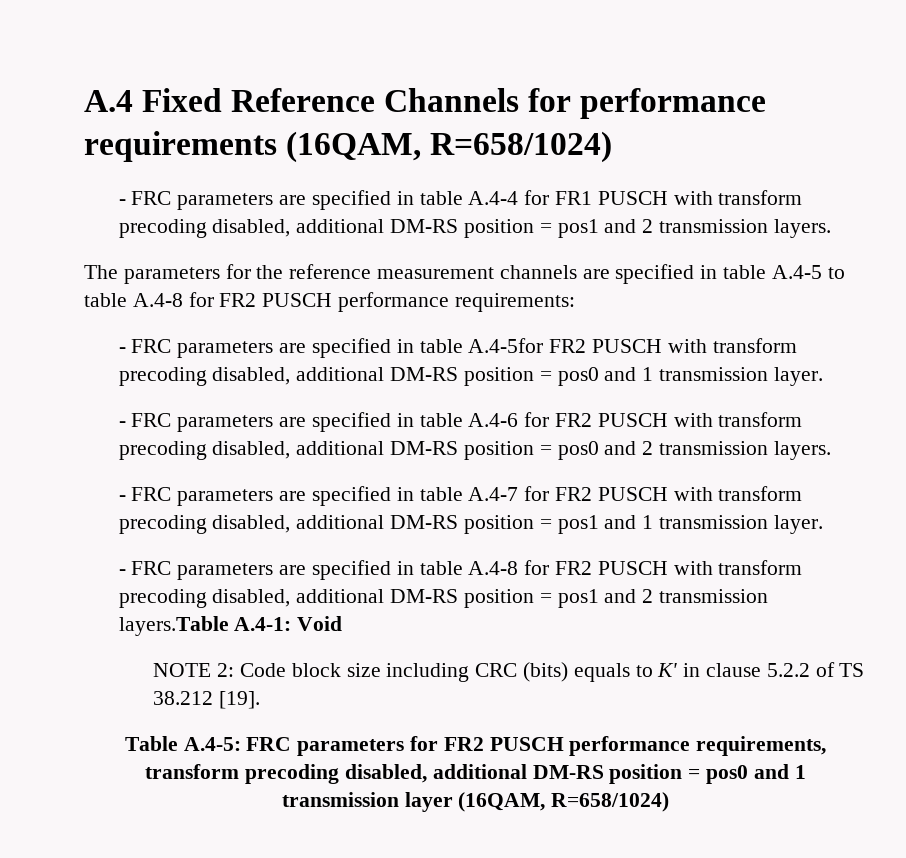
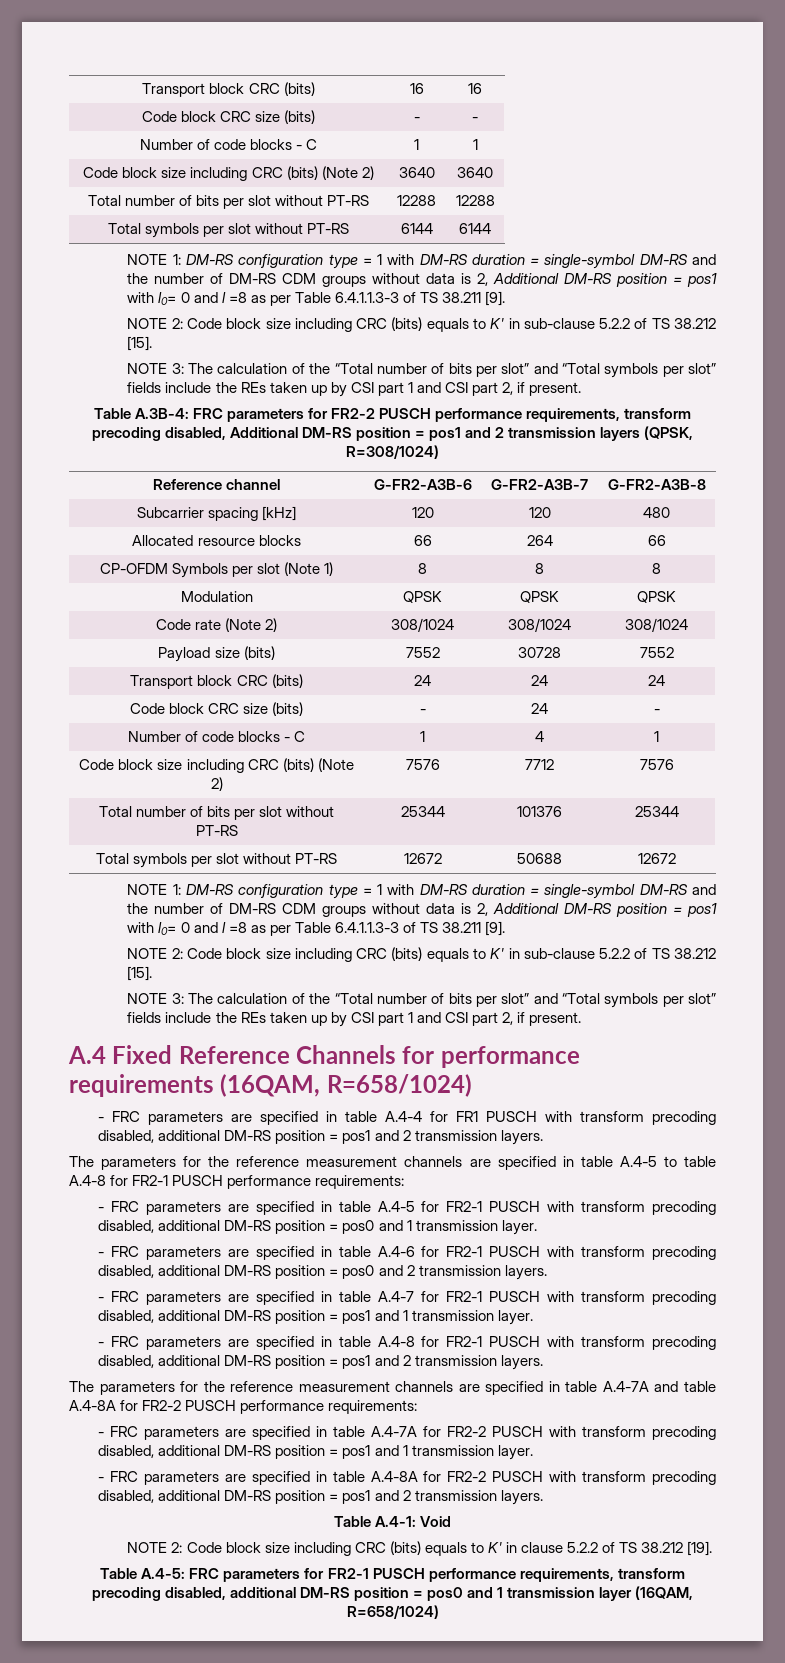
(84, 101) none -> [142,82,315,97] [409,83,424,94] [468,83,482,94] [141,110,316,124] [413,117,420,122] [472,117,478,122] [139,139,318,150] [414,139,419,150] [472,139,478,150] [83,166,374,181] [398,167,435,178] [457,167,493,178] [87,195,370,209] [397,195,436,206] [455,195,495,206] [107,223,350,238] [400,223,433,234] [459,223,491,234] [127,254,716,269] [127,273,717,287] [127,291,506,306] [127,317,717,332] [127,336,153,351] [127,363,717,378] [127,382,582,397] [93,408,692,422] [91,426,694,441] [346,445,439,459] [152,479,281,490] [373,479,472,490] [491,479,588,490] [607,479,706,490] [136,506,297,521] [411,507,434,518] [528,507,551,518] [643,507,670,518] [132,535,301,546] [413,535,432,546] [526,535,553,546] [647,535,666,546] [99,562,334,578] [418,563,427,574] [535,563,544,574] [652,563,661,574] [180,591,253,602] [403,591,442,603] [520,591,559,603] [637,591,676,603] [155,618,278,632] [391,618,454,632] [508,618,571,632] [625,618,688,632] [158,646,275,662] [405,647,440,658] [518,647,561,658] [639,647,674,658] [130,674,303,689] [414,675,431,686] [531,675,548,686] [648,675,665,686] [129,702,304,716] [419,709,426,714] [531,703,548,714] [653,709,660,714] [127,731,306,742] [420,731,425,742] [535,731,544,742] [654,731,659,742] [79,758,354,773] [210,777,223,791] [405,759,440,770] [525,759,554,770] [639,759,674,770] [98,806,335,820] [195,825,238,836] [400,806,445,817] [517,806,562,817] [634,806,679,817] [95,853,338,868] [403,853,442,864] [517,853,562,864] [637,853,676,864] [127,884,716,899] [127,903,717,917] [127,921,506,936] [127,947,717,962] [127,966,153,981] [127,993,717,1008] [127,1012,582,1027] Transport block CRC (bits) | 16 | 16 // Code block CRC size (bits) | - | - // Number of code blocks - C | 1 | 1 // Code block size including CRC (bits) (Note 2) | 3640 | 3640 // Total number of bits per slot without PT-RS | 12288 | 12288 // Total symbols per slot without PT-RS | 6144 | 6144 // NOTE 1: DM-RS configuration type = 1 with DM-RS duration = single-symbol DM-RS and the number of DM-RS CDM groups without data is 2, Additional DM-RS position = pos1 with l0= 0 and l =8 as per Table 6.4.1.1.3-3 of TS 38.211 [9]. // NOTE 2: Code block size including CRC (bits) equals to K' in sub-clause 5.2.2 of TS 38.212 [15]. // NOTE 3: The calculation of the “Total number of bits per slot” and “Total symbols per slot” fields include the REs taken up by CSI part 1 and CSI part 2, if present. // Table A.3B-4: FRC parameters for FR2-2 PUSCH performance requirements, transform precoding disabled, Additional DM-RS position = pos1 and 2 transmission layers (QPSK, R=308/1024) // Reference channel | G-FR2-A3B-6 | G-FR2-A3B-7 | G-FR2-A3B-8 // Subcarrier spacing [kHz] | 120 | 120 | 480 // Allocated resource blocks | 66 | 264 | 66 // CP-OFDM Symbols per slot (Note 1) | 8 | 8 | 8 // Modulation | QPSK | QPSK | QPSK // Code rate (Note 2) | 308/1024 | 308/1024 | 308/1024 // Payload size (bits) | 7552 | 30728 | 7552 // Transport block CRC (bits) | 24 | 24 | 24 // Code block CRC size (bits) | - | 24 | - // Number of code blocks - C | 1 | 4 | 1 // Code block size including CRC (bits) (Note 2) | 7576 | 7712 | 7576 // Total number of bits per slot without PT-RS | 25344 | 101376 | 25344 // Total symbols per slot without PT-RS | 12672 | 50688 | 12672 // NOTE 1: DM-RS configuration type = 1 with DM-RS duration = single-symbol DM-RS and the number of DM-RS CDM groups without data is 2, Additional DM-RS position = pos1 with l0= 0 and l =8 as per Table 6.4.1.1.3-3 of TS 38.211 [9]. // NOTE 2: Code block size including CRC (bits) equals to K' in sub-clause 5.2.2 of TS 38.212 [15]. // NOTE 3: The calculation of the “Total number of bits per slot” and “Total symbols per slot” fields include the REs taken up by CSI part 1 and CSI part 2, if present. //
[219,293,257,307] FR2 -> [132,1175,169,1186] FR2-1
[468,338,587,353] A.4-5for FR2 -> [377,1201,483,1212] A.4-5 for FR2-1
[554,413,592,427] FR2 -> [446,1246,483,1257] FR2-1
[554,487,592,501] FR2 -> [446,1291,483,1302] FR2-1
[554,561,592,575] FR2 -> [446,1336,483,1347] FR2-1
[118,616,229,636] layers.Table -> [500,1355,543,1370] [69,1381,717,1395] [69,1400,418,1414] [98,1426,716,1440] [98,1445,533,1460] [98,1471,717,1485] [98,1490,543,1505] [333,1516,371,1527] layers. // The parameters for the reference measurement channels are specified in table A.4-7A and table A.4-8A for FR2-2 PUSCH performance requirements: // - FRC parameters are specified in table A.4-7A for FR2-2 PUSCH with transform precoding disabled, additional DM-RS position = pos1 and 1 transmission layer. // - FRC parameters are specified in table A.4-8A for FR2-2 PUSCH with transform precoding disabled, additional DM-RS position = pos1 and 2 transmission layers. // Table
[443,737,484,751] FR2 -> [327,1568,369,1579] FR2-1

